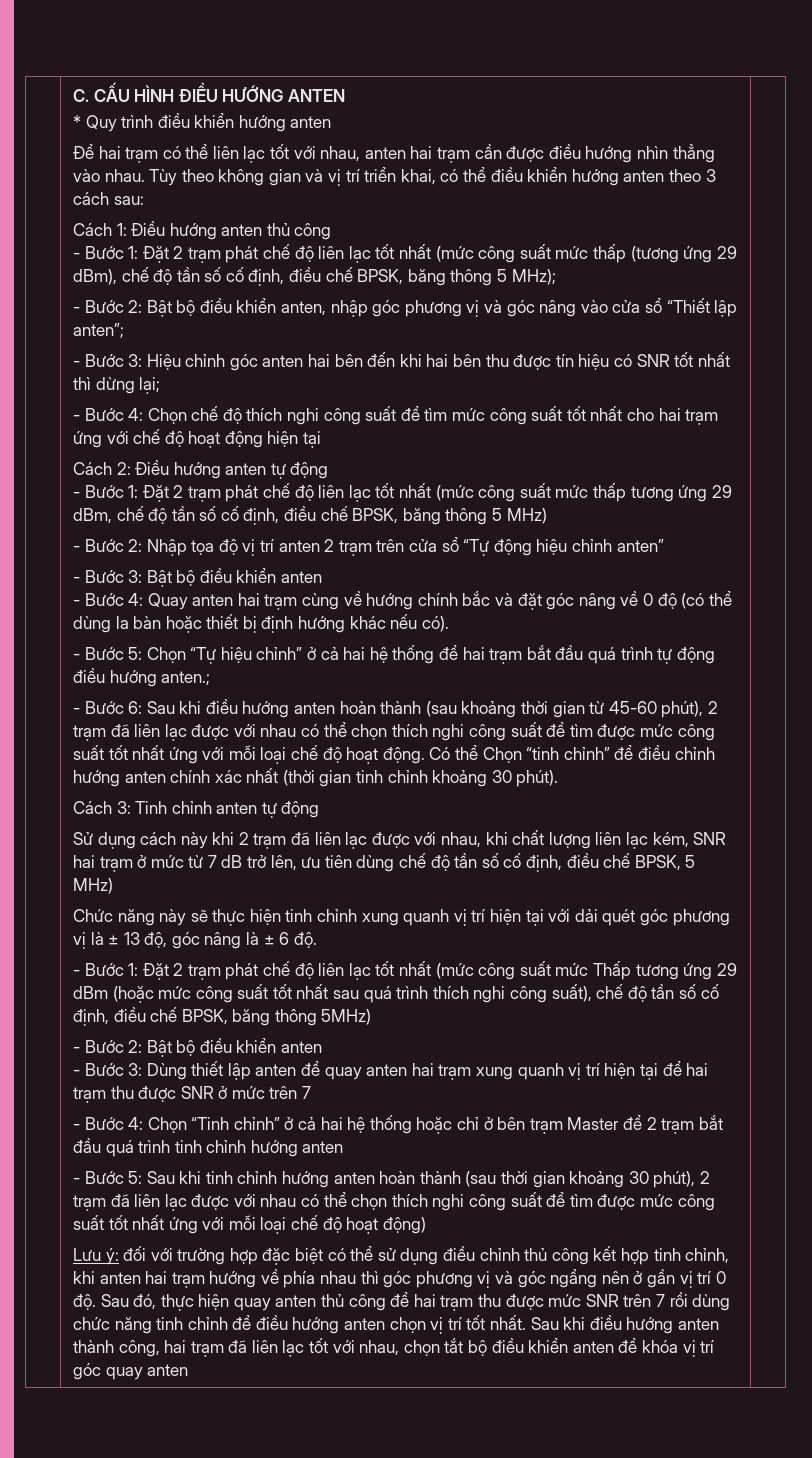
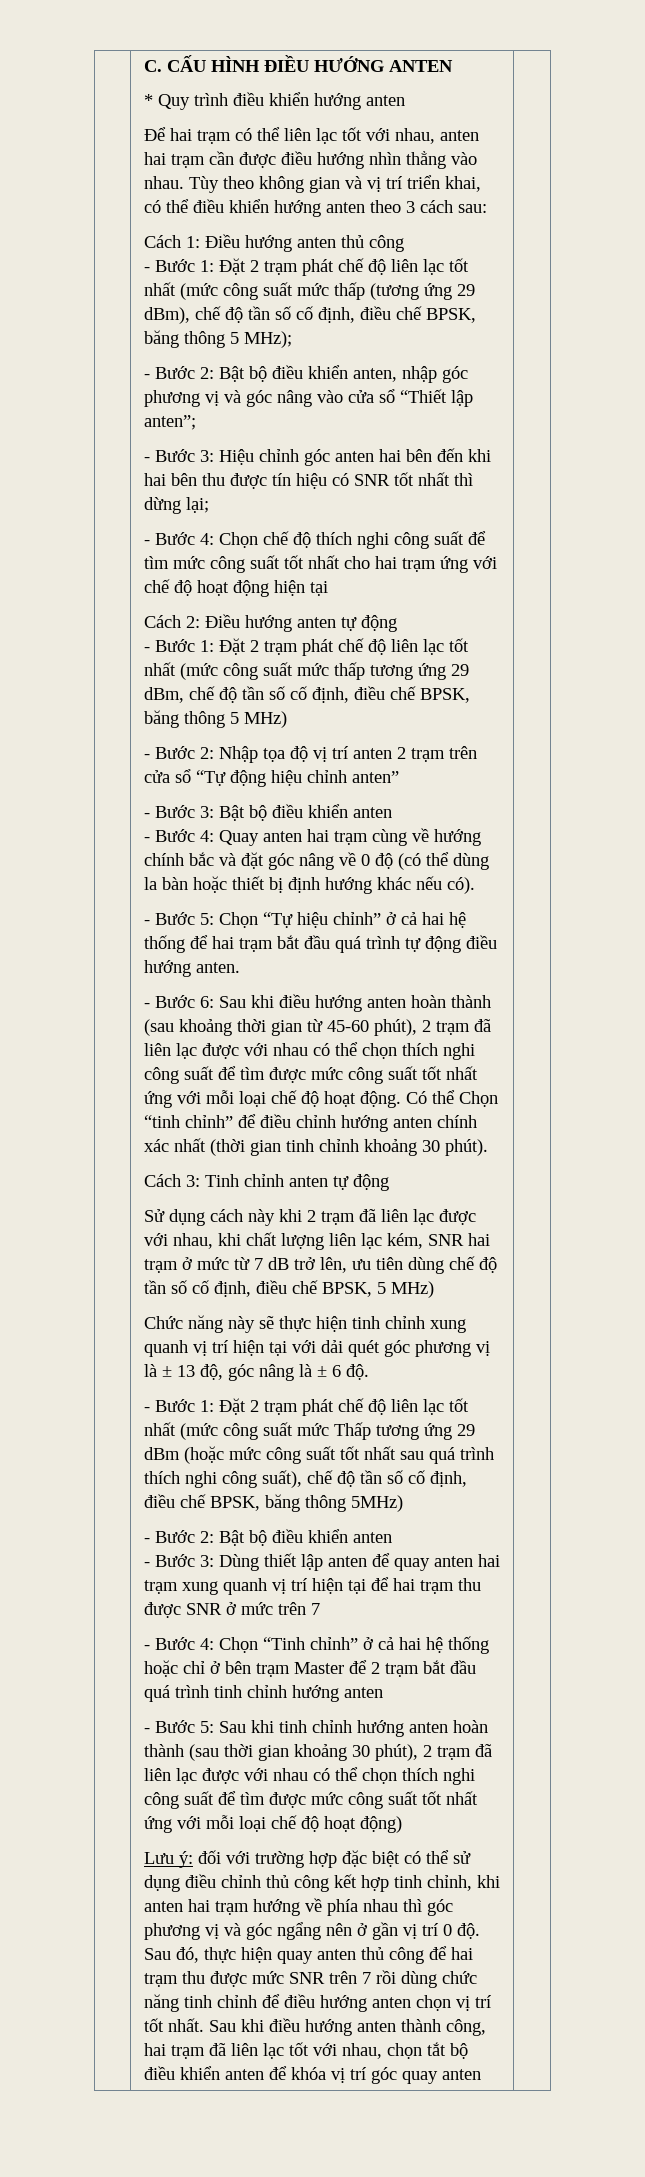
[161,671,211,685] anten.; -> [195,962,240,973] anten.

